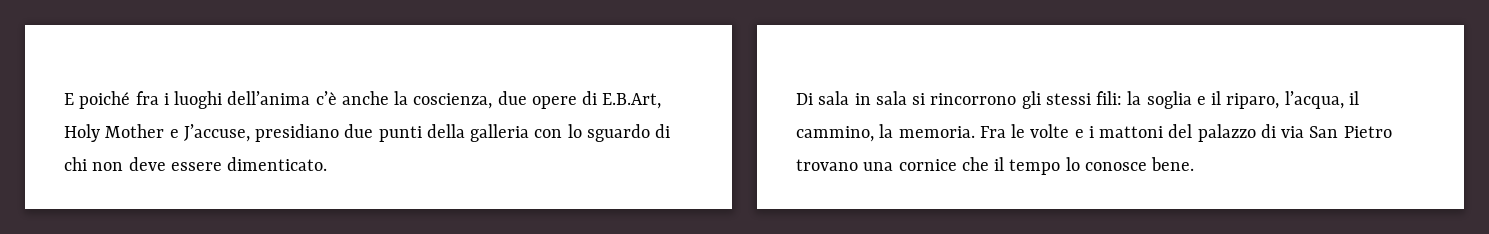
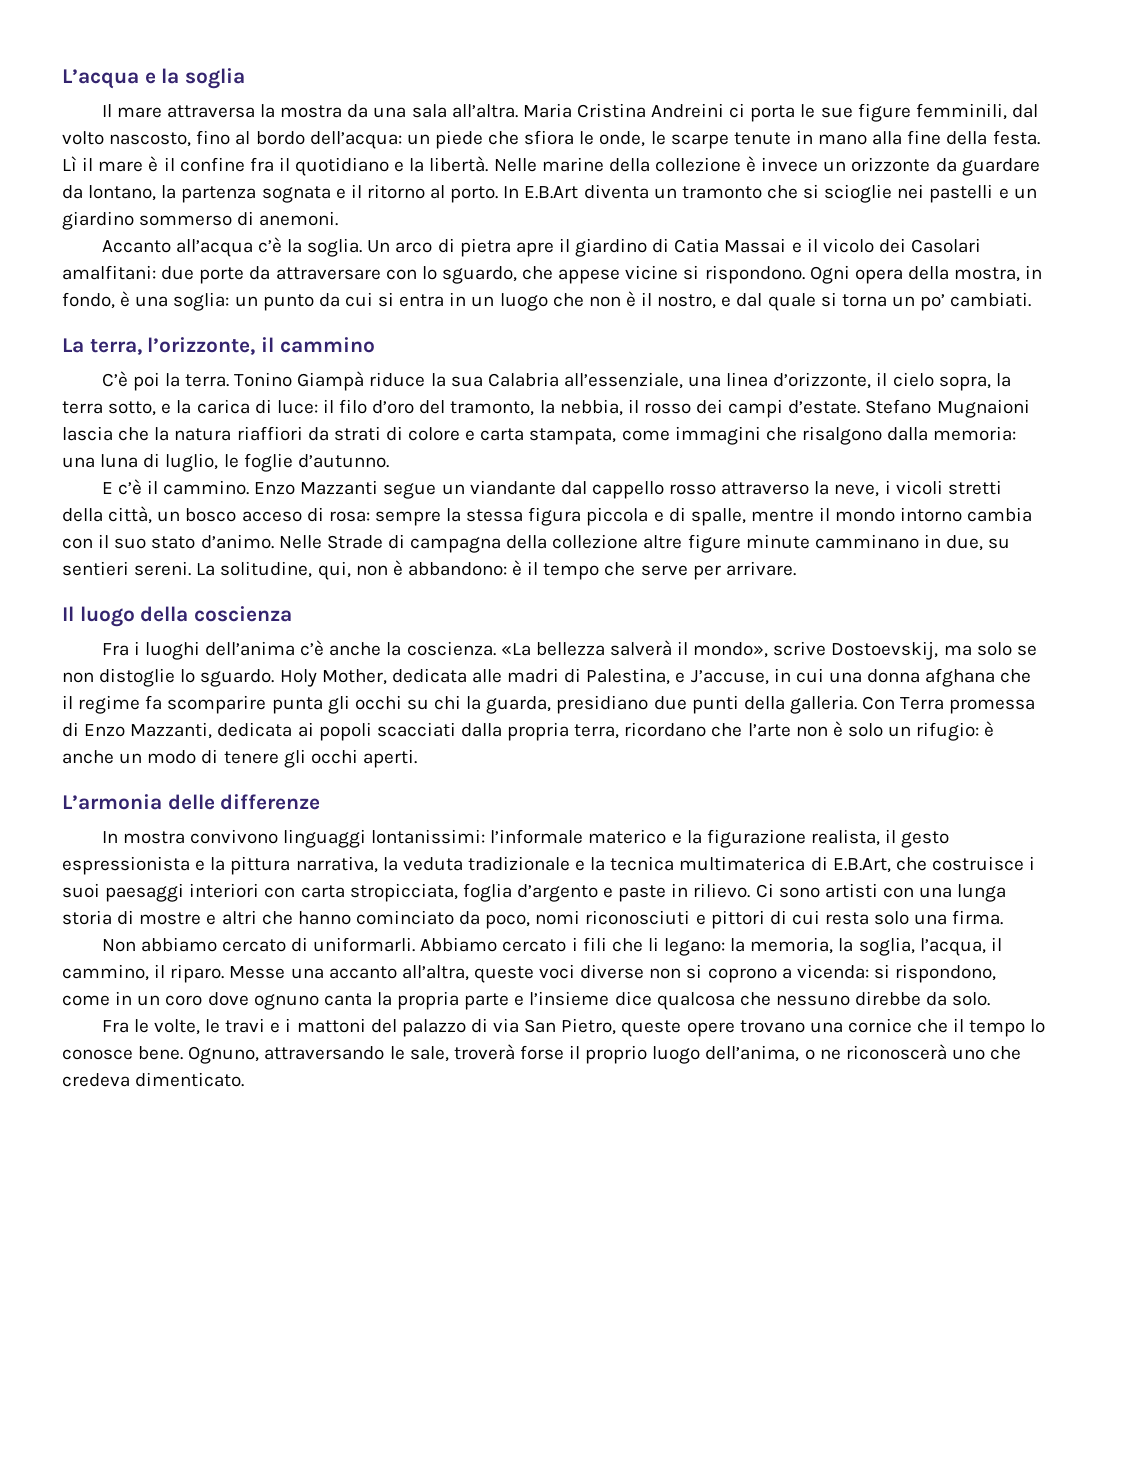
[64,91,159,109] E poiché fra -> [62,68,246,89] [101,103,1038,122] [62,130,1040,149] [62,156,1040,176] [62,184,1037,203] [62,211,339,230] [101,237,982,257] [62,265,1043,284] [62,291,1032,311] [62,337,375,355] [101,371,1011,391] [62,399,1030,418] [62,426,1017,445] [62,453,389,472] [101,479,1002,499] [62,506,1033,526] [62,534,1011,553] [62,560,796,580] [62,606,293,627] [101,643,129,656] L’acqua e la soglia // Il mare attraversa la mostra da una sala all’altra. Maria Cristina Andreini ci porta le sue figure femminili, dal volto nascosto, fino al bordo dell’acqua: un piede che sfiora le onde, le scarpe tenute in mano alla fine della festa. Lì il mare è il confine fra il quotidiano e la libertà. Nelle marine della collezione è invece un orizzonte da guardare da lontano, la partenza sognata e il ritorno al porto. In E.B.Art diventa un tramonto che si scioglie nei pastelli e un giardino sommerso di anemoni. // Accanto all’acqua c’è la soglia. Un arco di pietra apre il giardino di Catia Massai e il vicolo dei Casolari amalfitani: due porte da attraversare con lo sguardo, che appese vicine si rispondono. Ogni opera della mostra, in fondo, è una soglia: un punto da cui si entra in un luogo che non è il nostro, e dal quale si torna un po’ cambiati. // La terra, l’orizzonte, il cammino // C’è poi la terra. Tonino Giampà riduce la sua Calabria all’essenziale, una linea d’orizzonte, il cielo sopra, la terra sotto, e la carica di luce: il filo d’oro del tramonto, la nebbia, il rosso dei campi d’estate. Stefano Mugnaioni lascia che la natura riaffiori da strati di colore e carta stampata, come immagini che risalgono dalla memoria: una luna di luglio, le foglie d’autunno. // E c’è il cammino. Enzo Mazzanti segue un viandante dal cappello rosso attraverso la neve, i vicoli stretti della città, un bosco acceso di rosa: sempre la stessa figura piccola e di spalle, mentre il mondo intorno cambia con il suo stato d’animo. Nelle Strade di campagna della collezione altre figure minute camminano in due, su sentieri sereni. La solitudine, qui, non è abbandono: è il tempo che serve per arrivare. // Il luogo della coscienza // Fra
[413,91,662,109] [64,124,671,142] [64,157,328,171] [796,91,1359,109] [796,124,1070,142] coscienza, due opere di E.B.Art, Holy Mother e J’accuse, presidiano due punti della galleria con lo sguardo di chi non deve essere dimenticato. // Di sala in sala si rincorrono gli stessi fili: la soglia e il riparo, l’acqua, il cammino, la memoria. Fra le volte -> [406,640,1037,660] [62,668,1032,687] [62,695,1036,714] [62,721,995,741] [62,749,417,768] [62,794,321,810] [101,829,950,848] [62,856,1036,875] [62,883,1007,902] [62,910,1004,929] [101,937,1002,956] [62,964,997,983] [62,991,991,1010] [101,1018,266,1035] coscienza. «La bellezza salverà il mondo», scrive Dostoevskij, ma solo se non distoglie lo sguardo. Holy Mother, dedicata alle madri di Palestina, e J’accuse, in cui una donna afghana che il regime fa scomparire punta gli occhi su chi la guarda, presidiano due punti della galleria. Con Terra promessa di Enzo Mazzanti, dedicata ai popoli scacciati dalla propria terra, ricordano che l’arte non è solo un rifugio: è anche un modo di tenere gli occhi aperti. // L’armonia delle differenze // In mostra convivono linguaggi lontanissimi: l’informale materico e la figurazione realista, il gesto espressionista e la pittura narrativa, la veduta tradizionale e la tecnica multimaterica di E.B.Art, che costruisce i suoi paesaggi interiori con carta stropicciata, foglia d’argento e paste in rilievo. Ci sono artisti con una lunga storia di mostre e altri che hanno cominciato da poco, nomi riconosciuti e pittori di cui resta solo una firma. // Non abbiamo cercato di uniformarli. Abbiamo cercato i fili che li legano: la memoria, la soglia, l’acqua, il cammino, il riparo. Messe una accanto all’altra, queste voci diverse non si coprono a vicenda: si rispondono, come in un coro dove ognuno canta la propria parte e l’insieme dice qualcosa che nessuno direbbe da solo. // Fra le volte, le travi
[1343,126,1392,138] Pietro -> [561,1018,735,1037] Pietro, queste opere
(1195, 164) none -> [188,1044,1022,1064] [62,1072,245,1087] Ognuno, attraversando le sale, troverà forse il proprio luogo dell’anima, o ne riconoscerà uno che credeva dimenticato.

